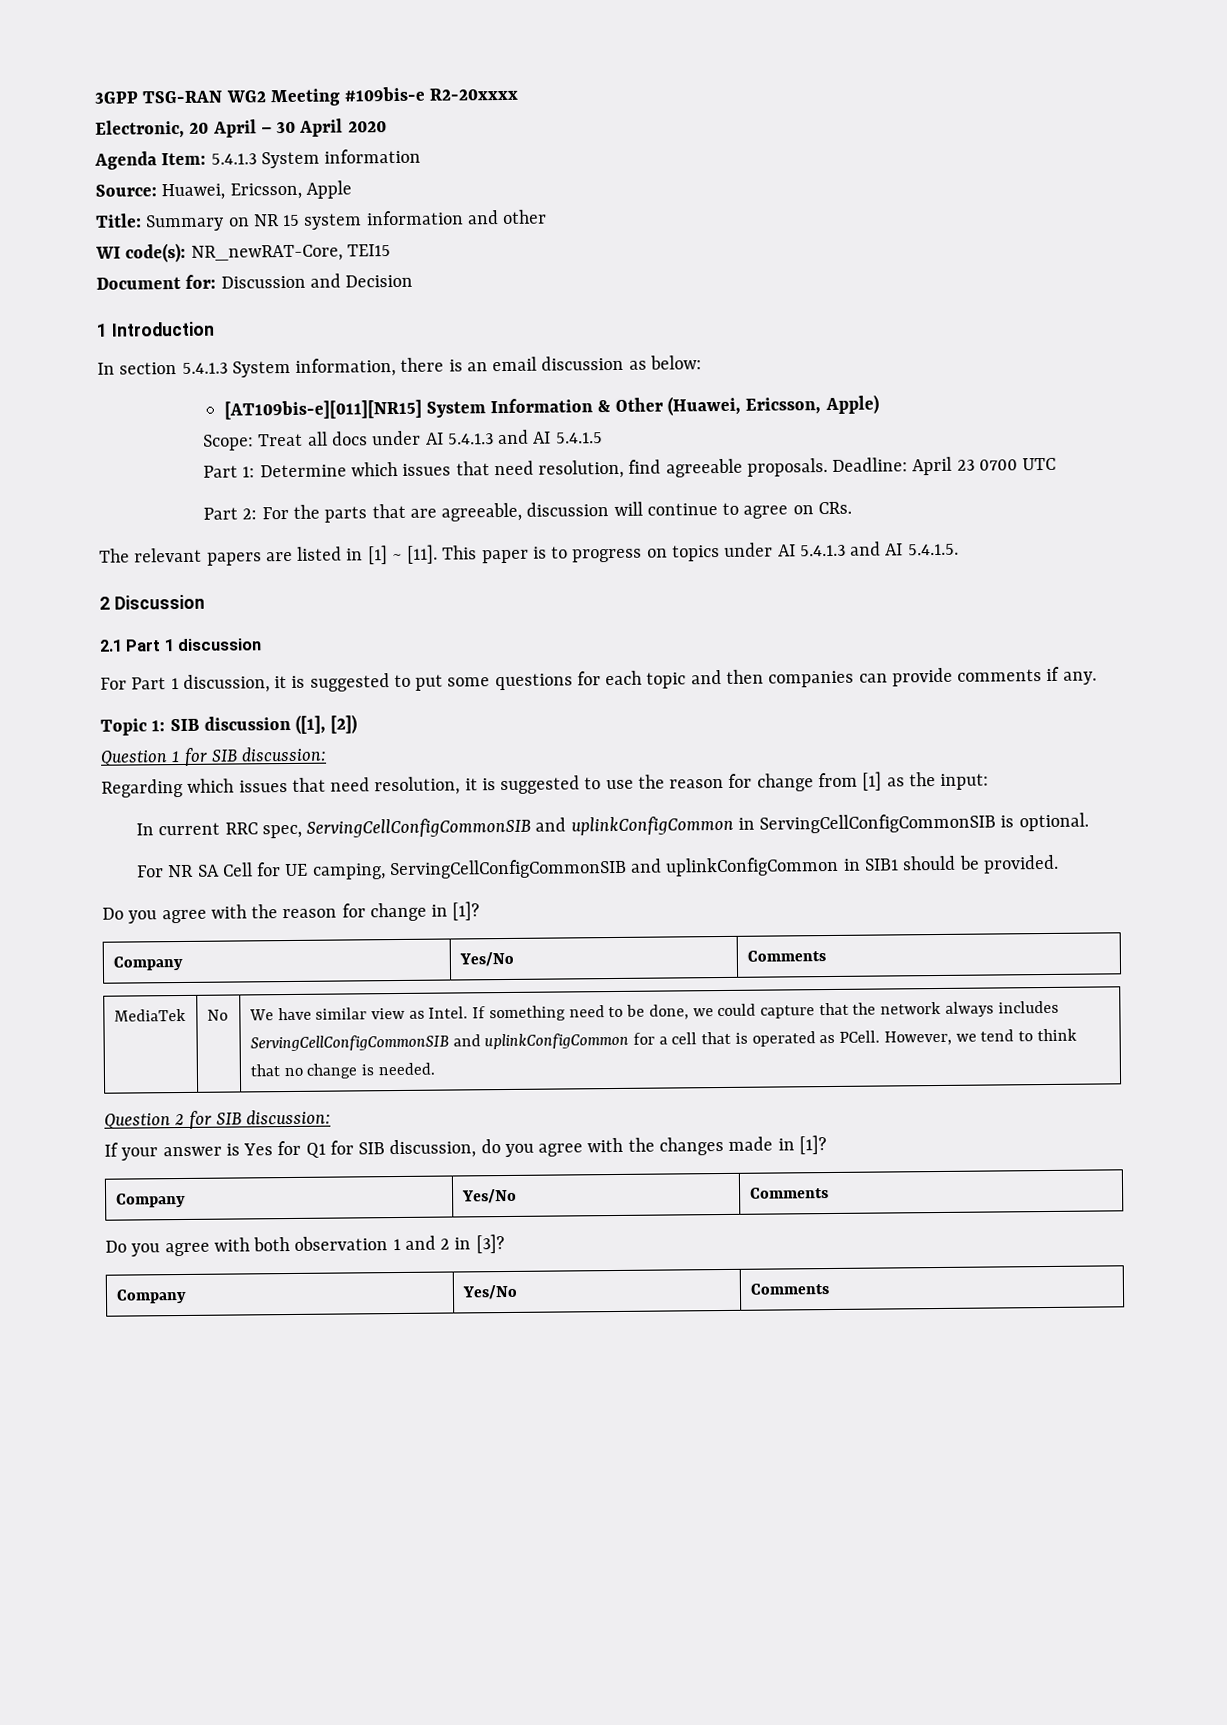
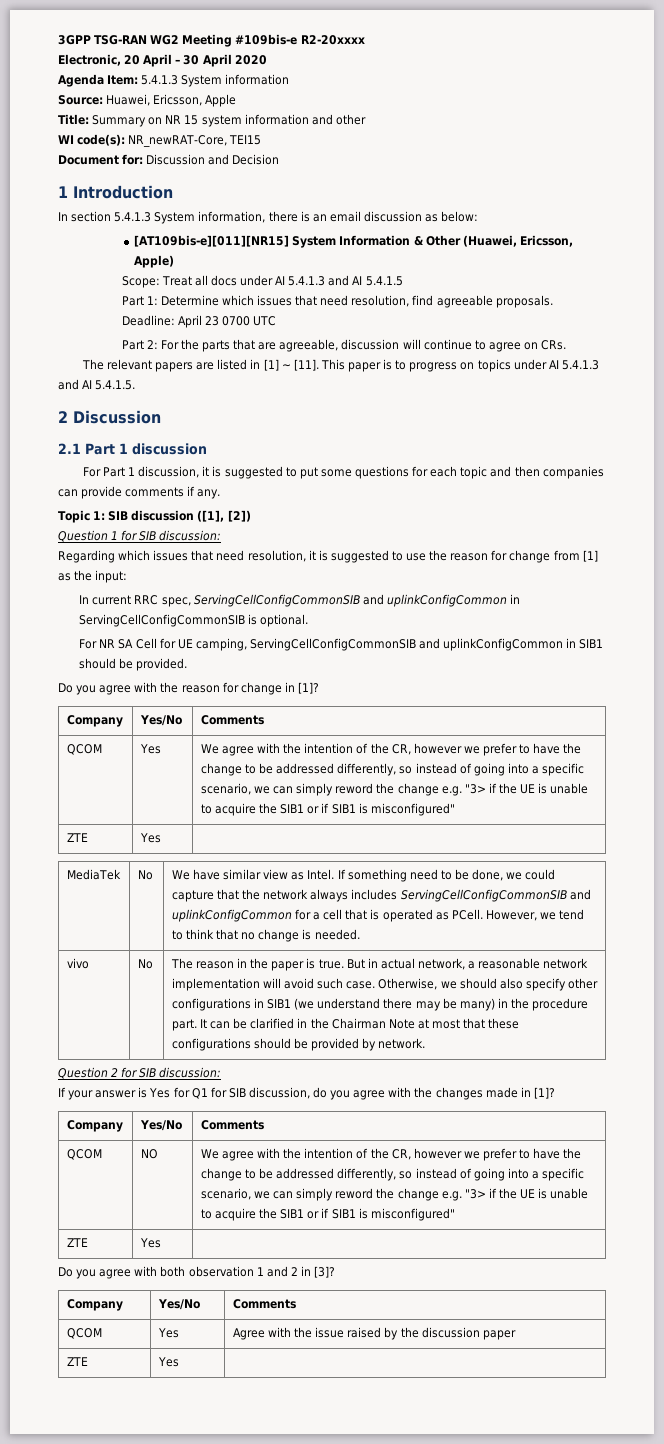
(826, 956) none -> [66,744,102,755] [139,744,161,754] [200,743,582,756] [200,763,585,776] [200,783,589,796] [200,803,455,816] [66,833,88,842] [139,833,161,843] // QCOM | Yes | We agree with the intention of the CR, however we prefer to have the change to be addressed differently, so instead of going into a specific scenario, we can simply reword the change e.g. "3> if the UE is unable to acquire the SIB1 or if SIB1 is misconfigured" // ZTE | Yes |
(435, 1069) none -> [66,958,89,969] [137,959,153,969] [170,958,589,971] [171,978,598,991] [171,998,589,1011] [171,1018,520,1031] [171,1038,426,1051] // vivo | No | The reason in the paper is true. But in actual network, a reasonable network implementation will avoid such case. Otherwise, we should also specify other configurations in SIB1 (we understand there may be many) in the procedure part. It can be clarified in the Chairman Note at most that these configurations should be provided by network.
(829, 1193) none -> [66,1149,102,1160] [140,1149,158,1159] [200,1148,582,1161] [200,1168,585,1181] [200,1188,589,1201] [200,1208,455,1221] [66,1238,88,1247] [139,1238,161,1248] // QCOM | NO | We agree with the intention of the CR, however we prefer to have the change to be addressed differently, so instead of going into a specific scenario, we can simply reword the change e.g. "3> if the UE is unable to acquire the SIB1 or if SIB1 is misconfigured" // ZTE | Yes |
(830, 1289) none -> [66,1328,102,1339] [157,1328,179,1338] [232,1327,516,1340] [66,1357,88,1366] [157,1357,179,1367] // QCOM | Yes | Agree with the issue raised by the discussion paper // ZTE | Yes |

